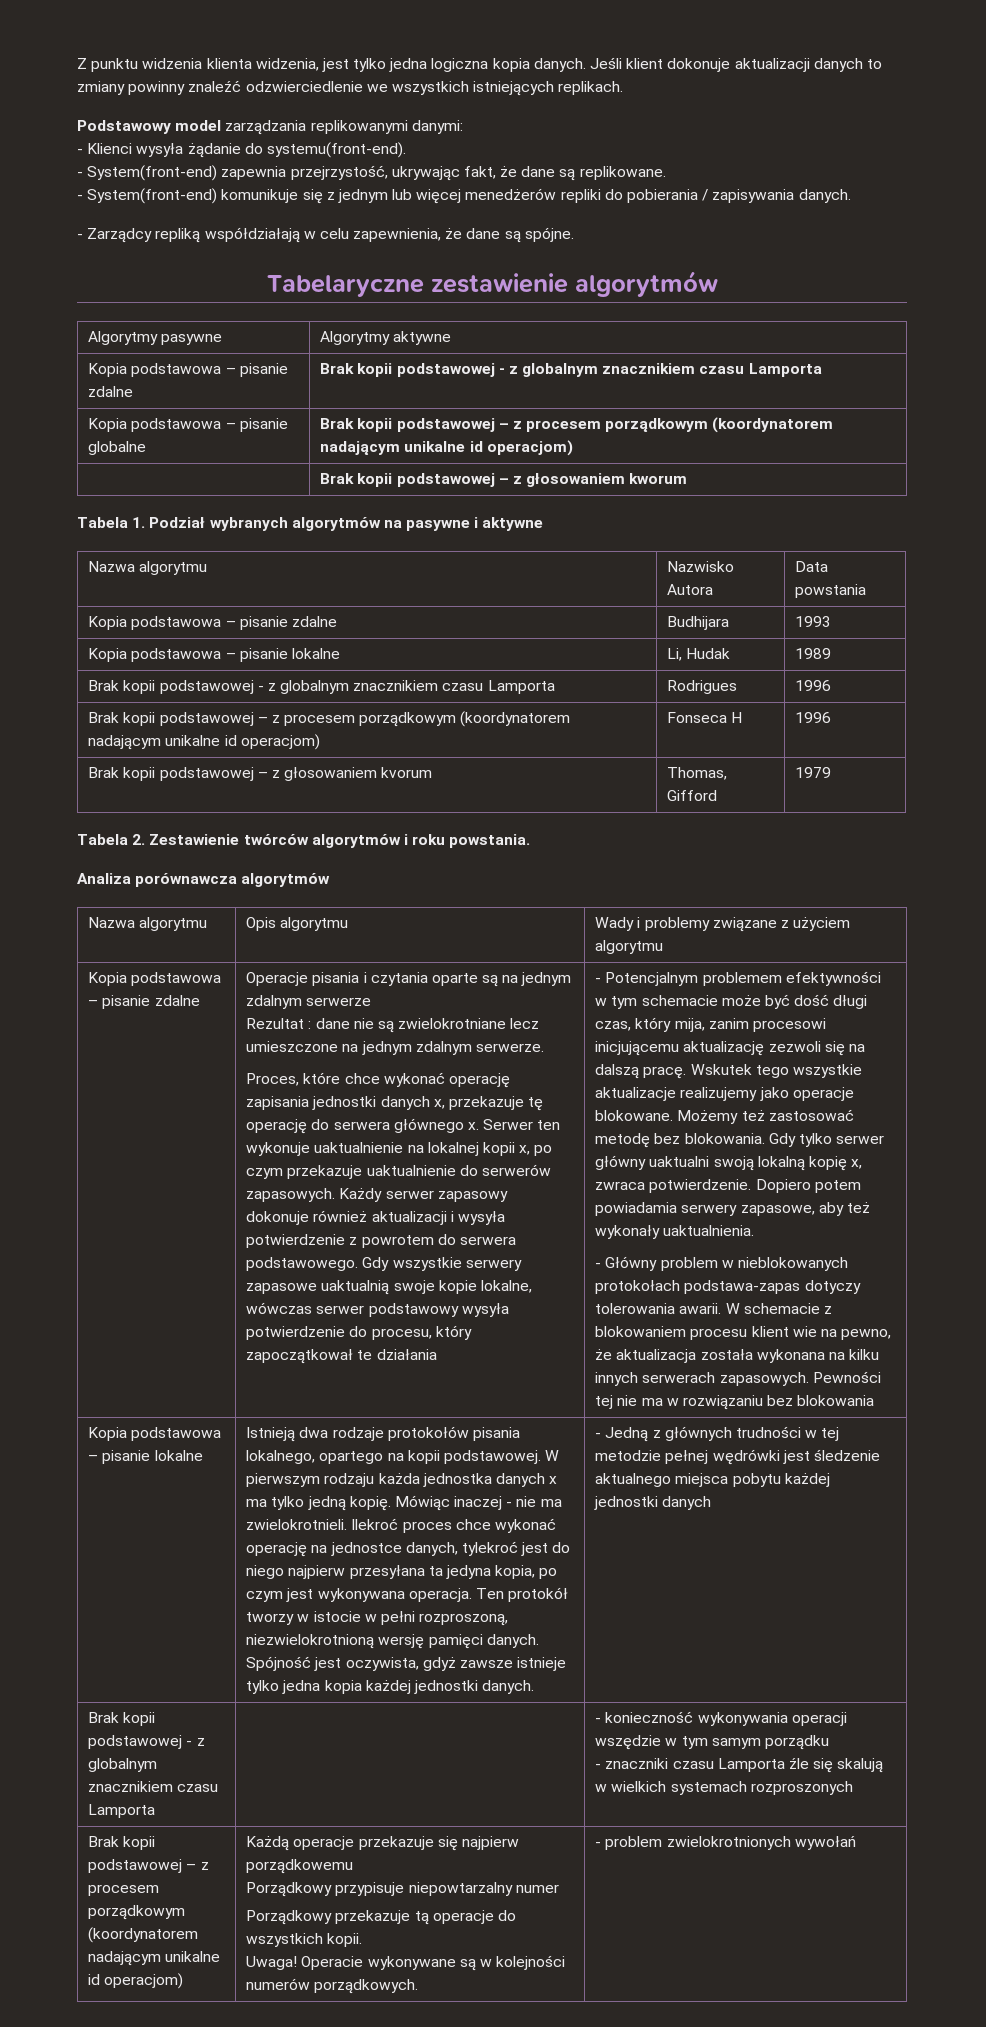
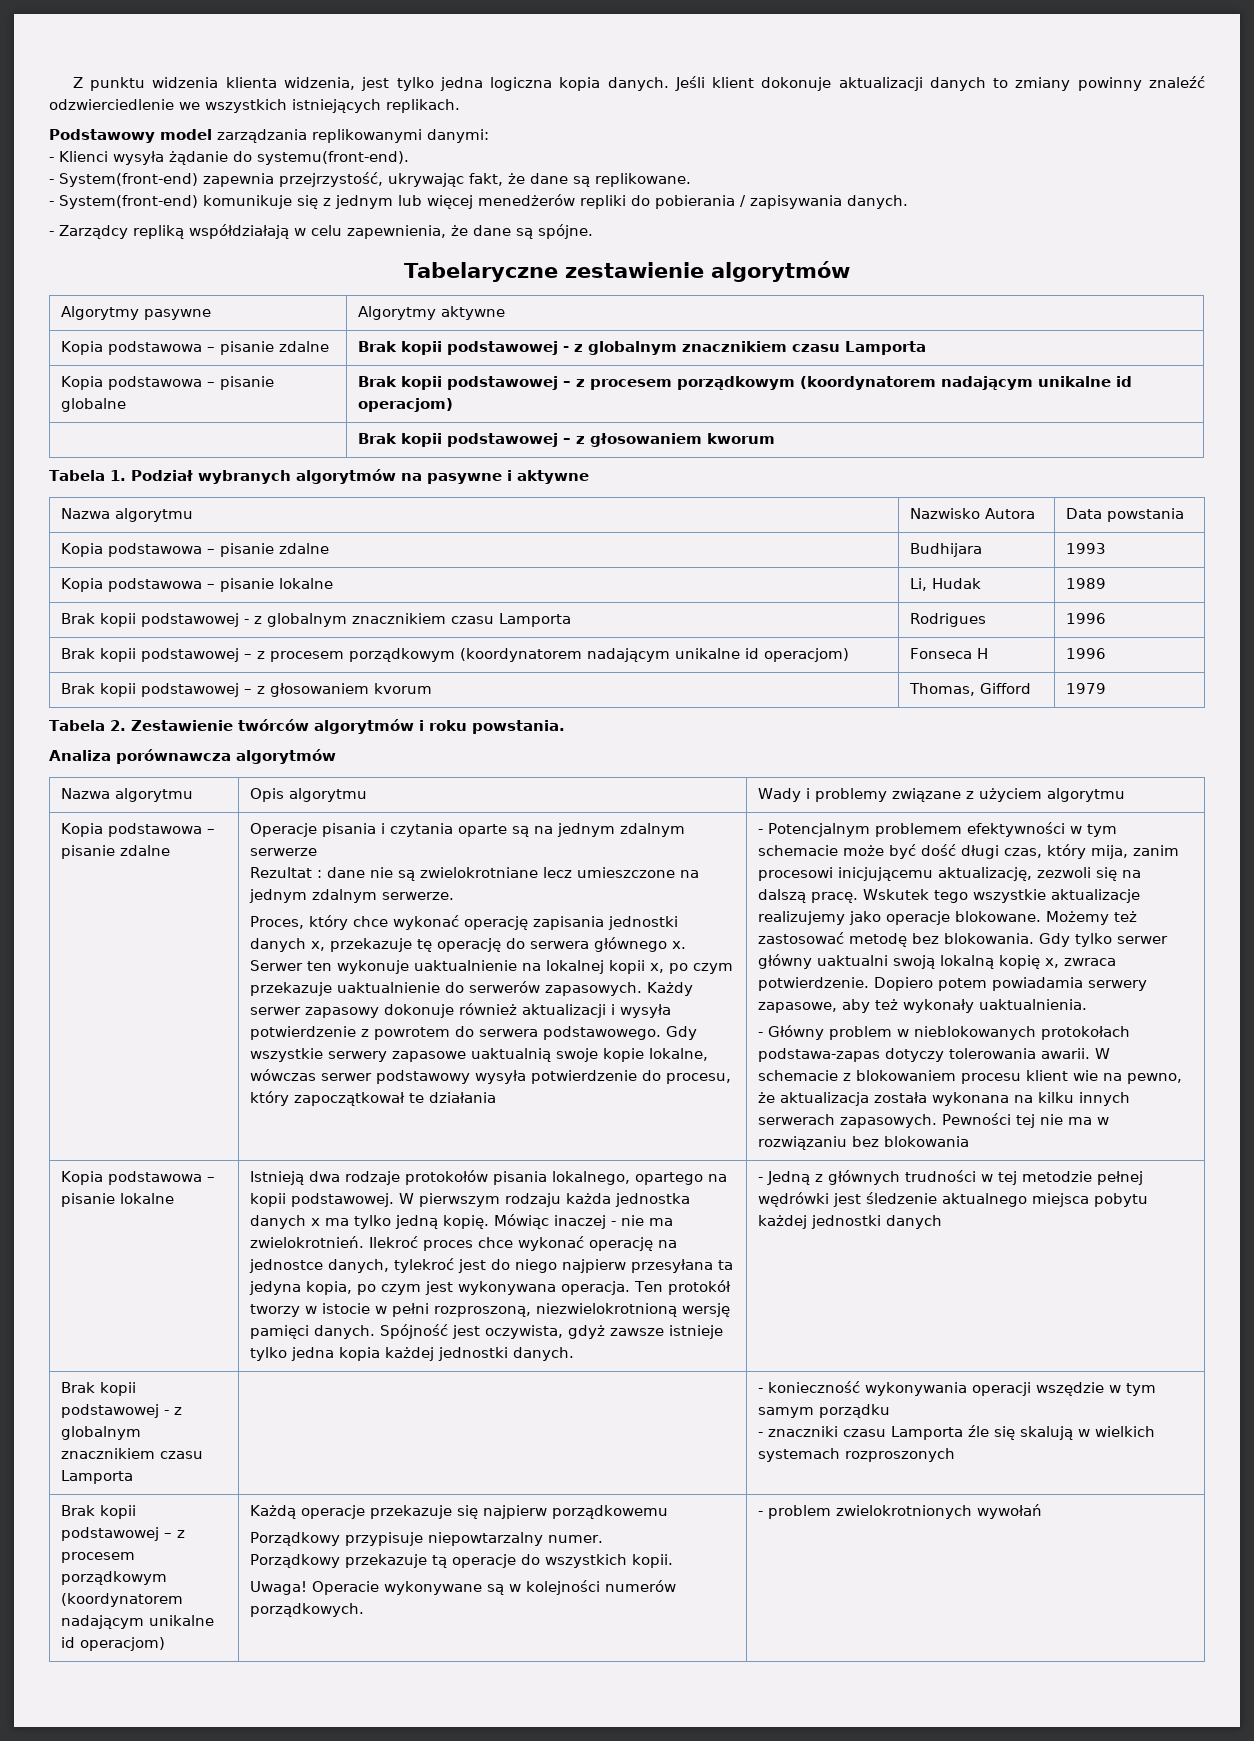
[303,1072,341,1084] które -> [308,915,348,930] który
[683,1041,765,1056] aktualizację -> [937,867,1032,881] aktualizację,
[246,1519,348,1530] zwielokrotnieli. -> [249,1236,364,1248] zwielokrotnień.
[515,1884,559,1893] numer -> [547,1535,603,1543] numer.

